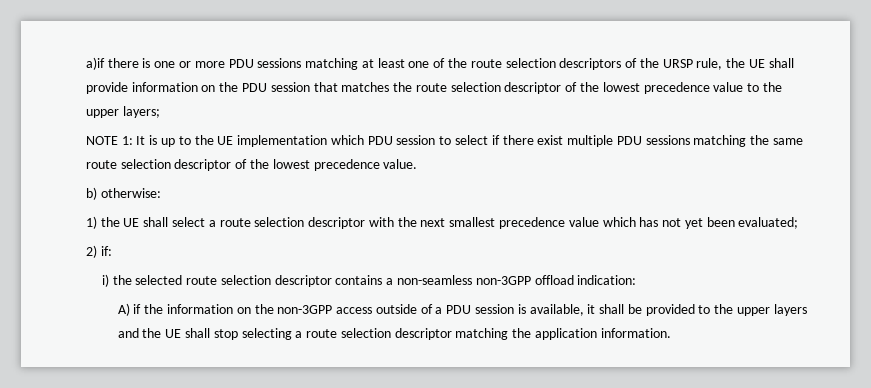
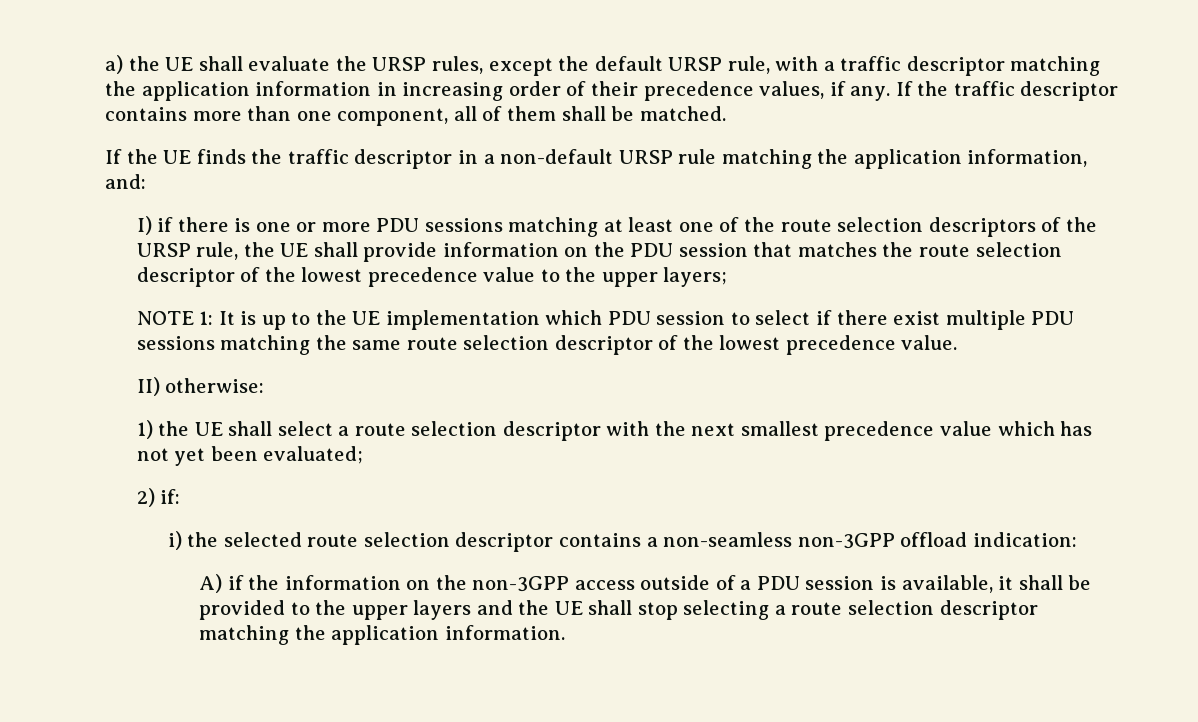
[85,57,105,70] a)if -> [105,55,1101,76] [105,81,1119,101] [105,106,726,126] [105,149,1088,169] [105,174,147,189] [136,216,174,235] a) the UE shall evaluate the URSP rules, except the default URSP rule, with a traffic descriptor matching the application information in increasing order of their precedence values, if any. If the traffic descriptor contains more than one component, all of them shall be matched. // If the UE finds the traffic descriptor in a non-default URSP rule matching the application information, and: // I) if
[85,187,97,200] b) -> [136,377,160,396] II)

